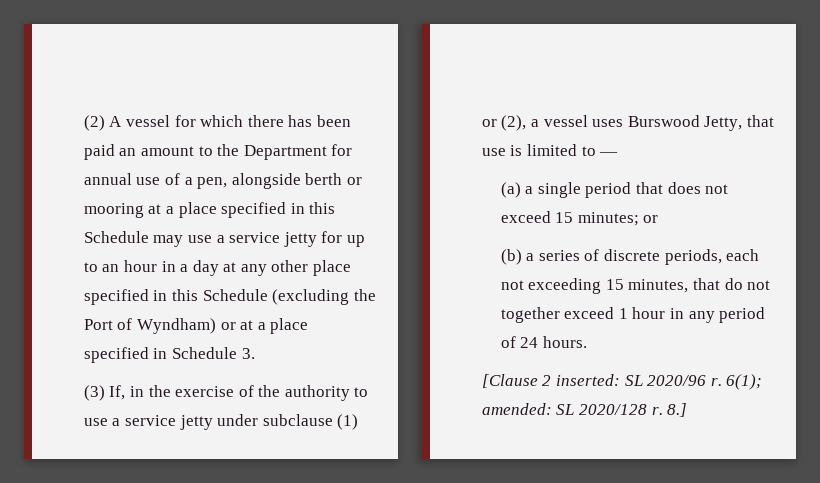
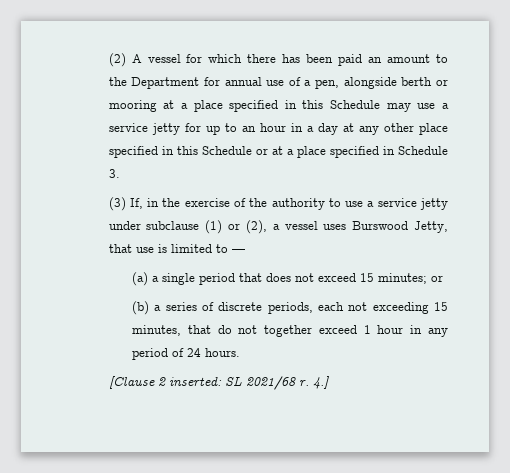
[272,289,376,305] [83,318,216,334] (excluding the Port of Wyndham) -> (252, 150) none
[647,374,763,390] [481,403,688,417] 2020/96 r. 6(1); amended: SL 2020/128 r. 8.] -> [245,376,329,390] 2021/68 r. 4.]

